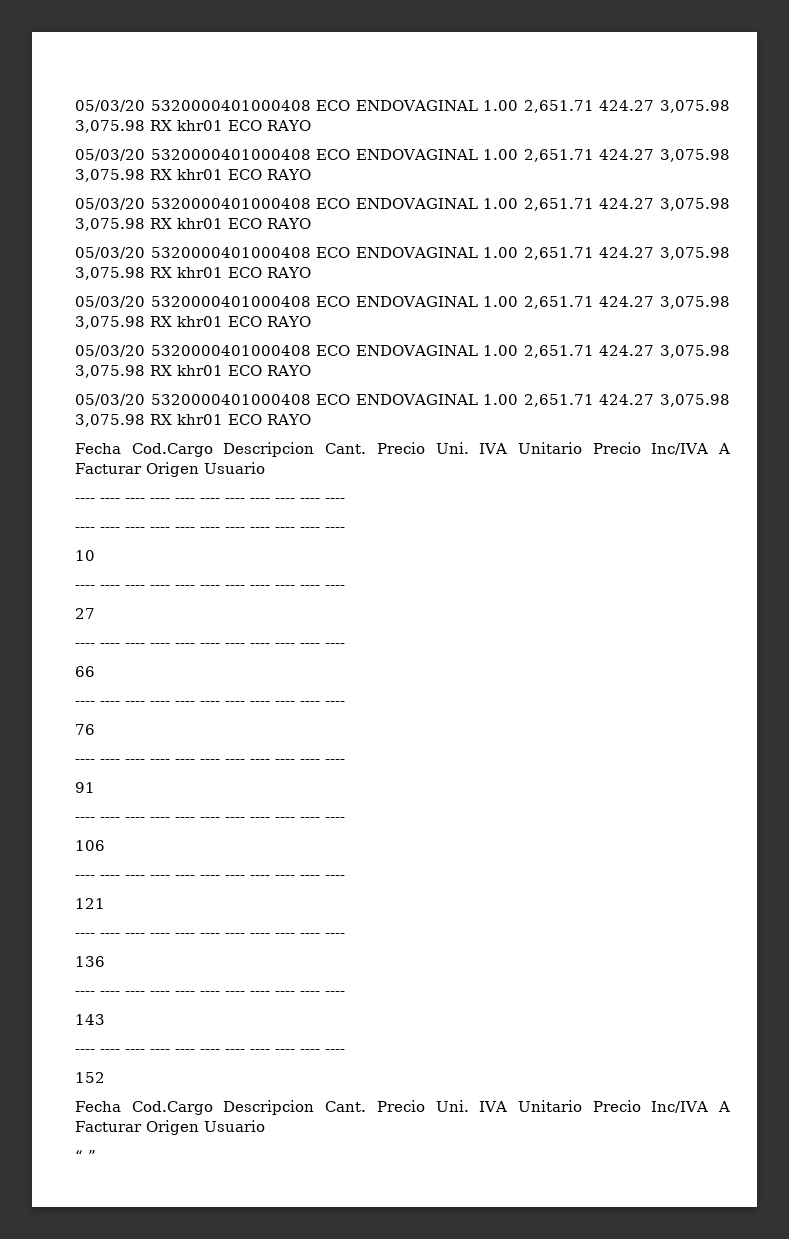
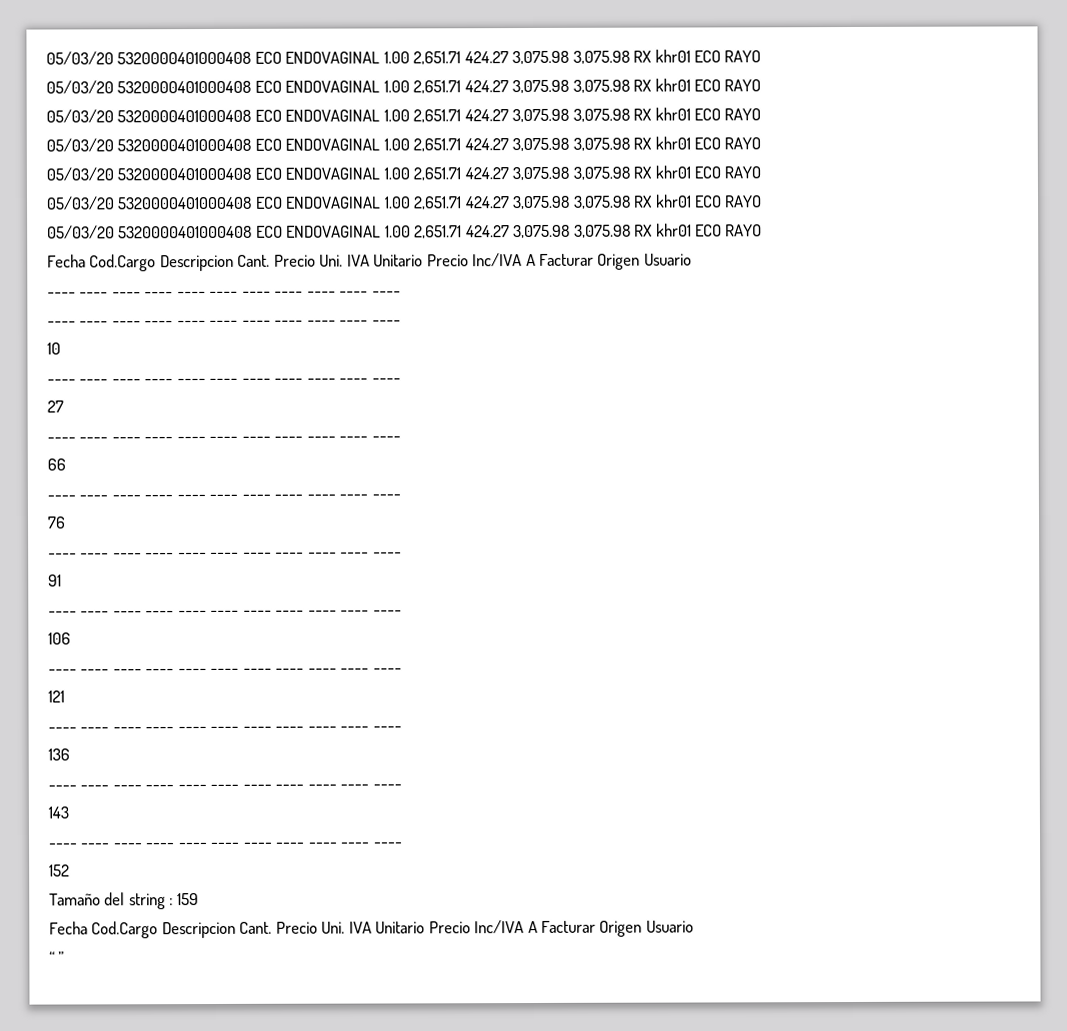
(105, 1077) none -> [49,892,199,910] // Tamaño del string : 159

